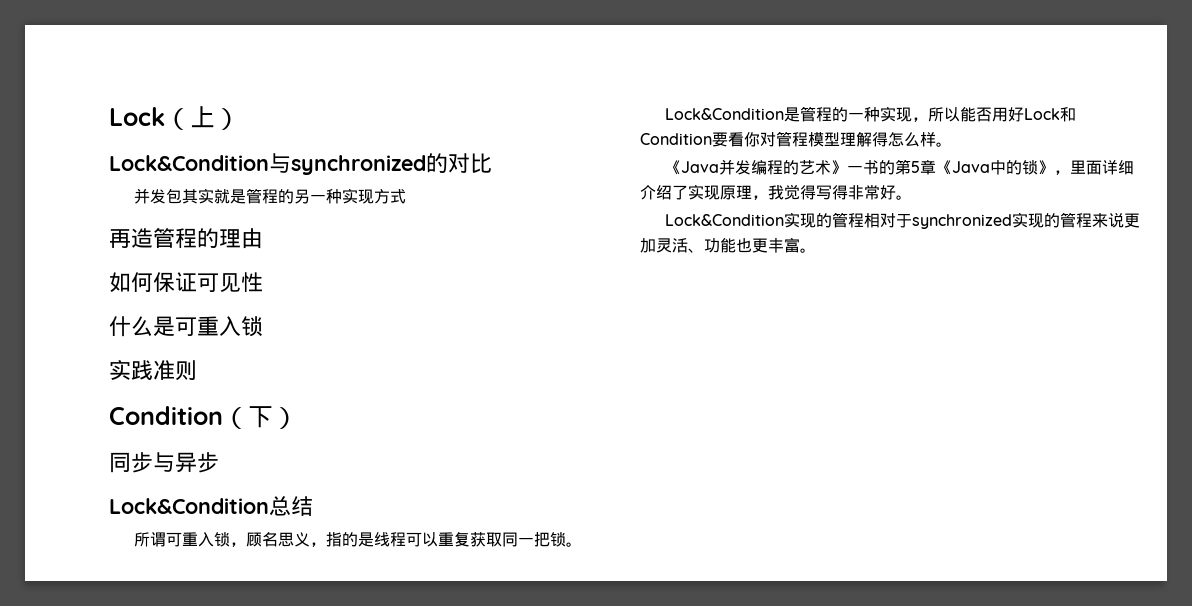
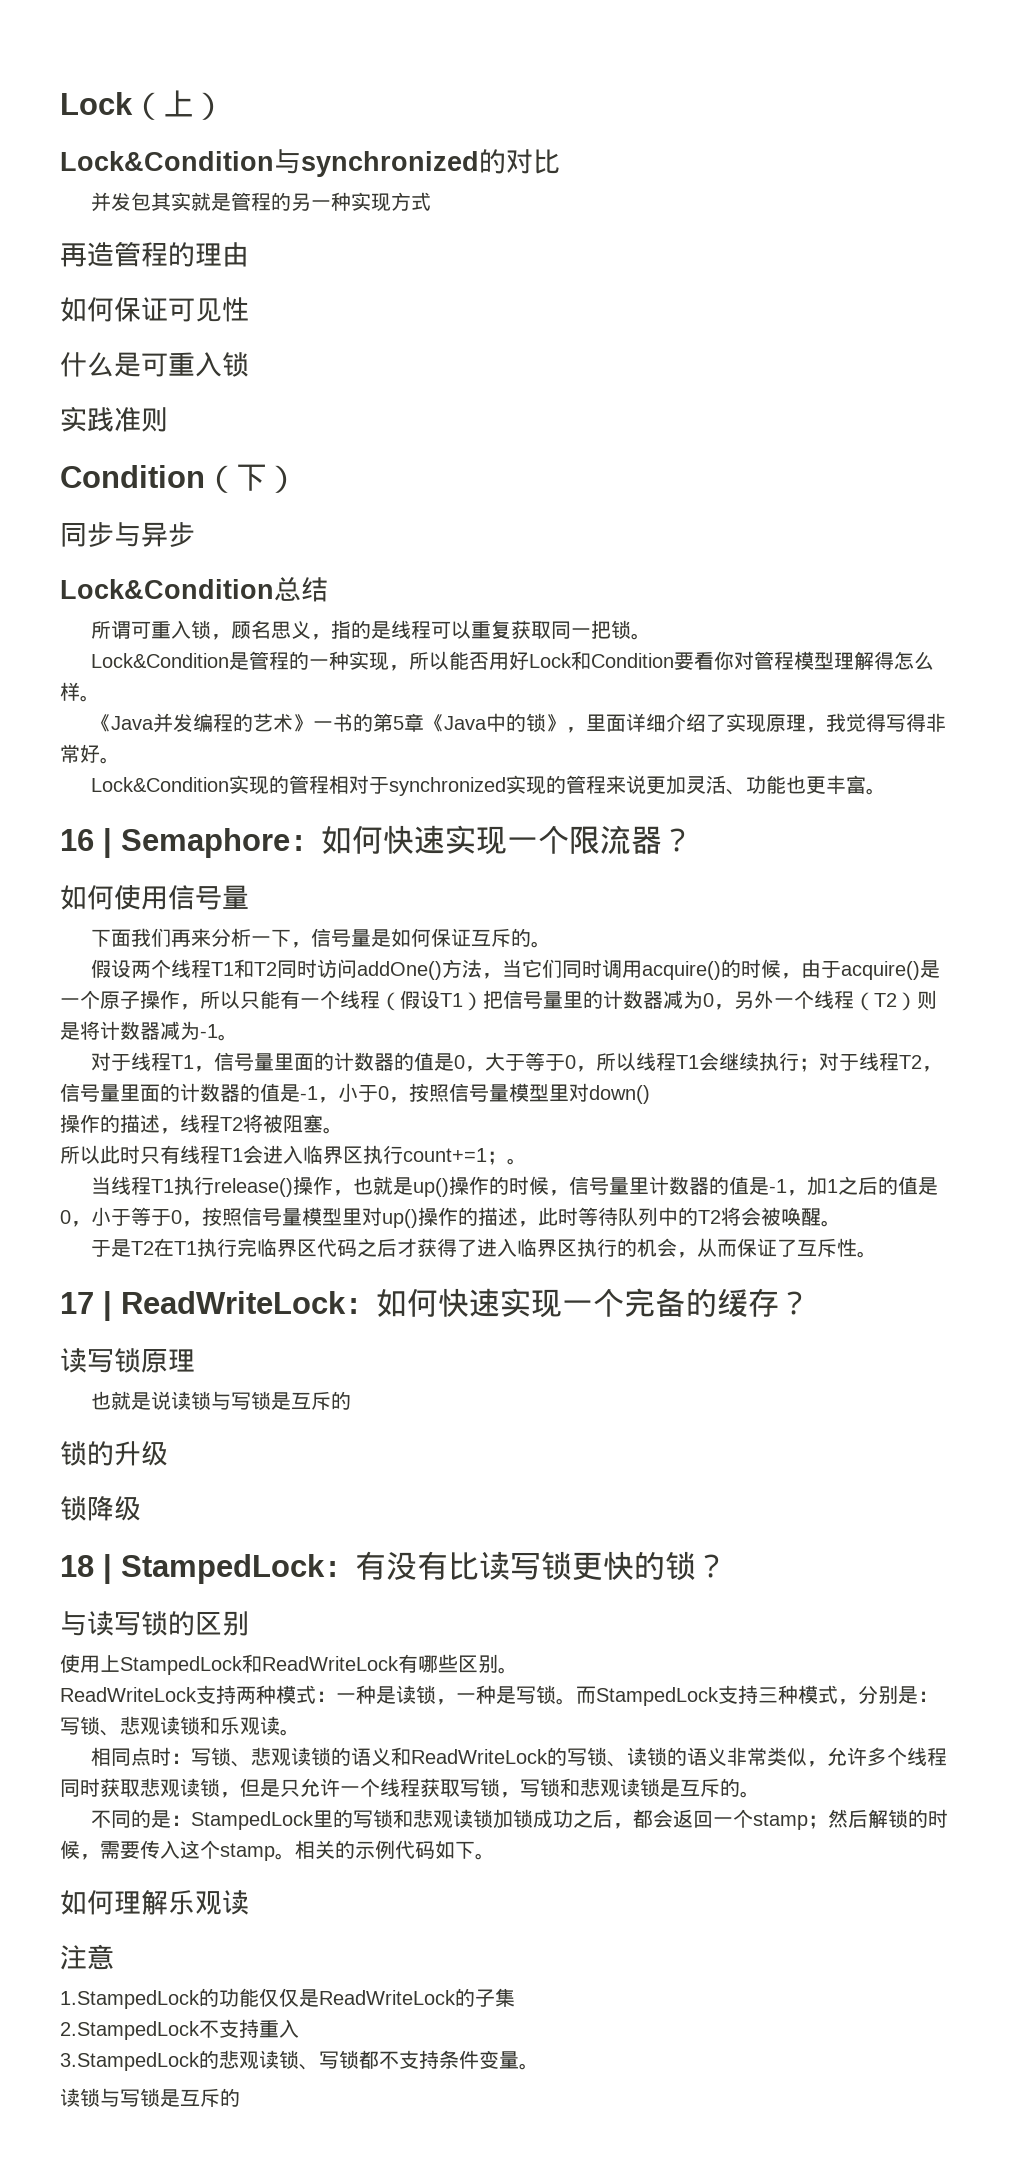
(816, 250) none -> [60,825,693,858] [60,885,249,910] [90,928,551,948] [90,959,940,980] [60,990,937,1011] [60,1021,238,1041] [90,1052,942,1072] [60,1083,650,1104] [60,1114,343,1134] [60,1145,527,1165] [90,1176,938,1197] [60,1207,841,1228] [90,1238,877,1258] [60,1288,810,1321] [60,1348,195,1373] [90,1391,351,1410] [60,1441,168,1466] [60,1496,141,1521] [60,1551,727,1584] [60,1611,249,1636] [60,1654,518,1675] [60,1685,938,1706] [60,1716,300,1736] [90,1747,947,1767] [60,1778,760,1798] [90,1809,948,1830] [60,1840,495,1861] [60,1890,249,1915] [60,1944,114,1970] [60,1988,515,2009] [60,2019,299,2040] [60,2050,539,2071] [60,2088,240,2107] // 16 | Semaphore：如何快速实现一个限流器？ // 如何使用信号量 // 下面我们再来分析一下，信号量是如何保证互斥的。 // 假设两个线程T1和T2同时访问addOne()方法，当它们同时调用acquire()的时候，由于acquire()是一个原子操作，所以只能有一个线程（假设T1）把信号量里的计数器减为0，另外一个线程（T2）则是将计数器减为-1。 // 对于线程T1，信号量里面的计数器的值是0，大于等于0，所以线程T1会继续执行；对于线程T2，信号量里面的计数器的值是-1，小于0，按照信号量模型里对down() // 操作的描述，线程T2将被阻塞。 // 所以此时只有线程T1会进入临界区执行count+=1；。 // 当线程T1执行release()操作，也就是up()操作的时候，信号量里计数器的值是-1，加1之后的值是0，小于等于0，按照信号量模型里对up()操作的描述，此时等待队列中的T2将会被唤醒。 // 于是T2在T1执行完临界区代码之后才获得了进入临界区执行的机会，从而保证了互斥性。 // 17 | ReadWriteLock：如何快速实现一个完备的缓存？ // 读写锁原理 // 也就是说读锁与写锁是互斥的 // 锁的升级 // 锁降级 // 18 | StampedLock：有没有比读写锁更快的锁？ // 与读写锁的区别 // 使用上StampedLock和ReadWriteLock有哪些区别。 // ReadWriteLock支持两种模式：一种是读锁，一种是写锁。而StampedLock支持三种模式，分别是：写锁、悲观读锁和乐观读。 // 相同点时：写锁、悲观读锁的语义和ReadWriteLock的写锁、读锁的语义非常类似，允许多个线程同时获取悲观读锁，但是只允许一个线程获取写锁，写锁和悲观读锁是互斥的。 // 不同的是：StampedLock里的写锁和悲观读锁加锁成功之后，都会返回一个stamp；然后解锁的时候，需要传入这个stamp。相关的示例代码如下。 // 如何理解乐观读 // 注意 // 1.StampedLock的功能仅仅是ReadWriteLock的子集 // 2.StampedLock不支持重入 // 3.StampedLock的悲观读锁、写锁都不支持条件变量。 // 读锁与写锁是互斥的

